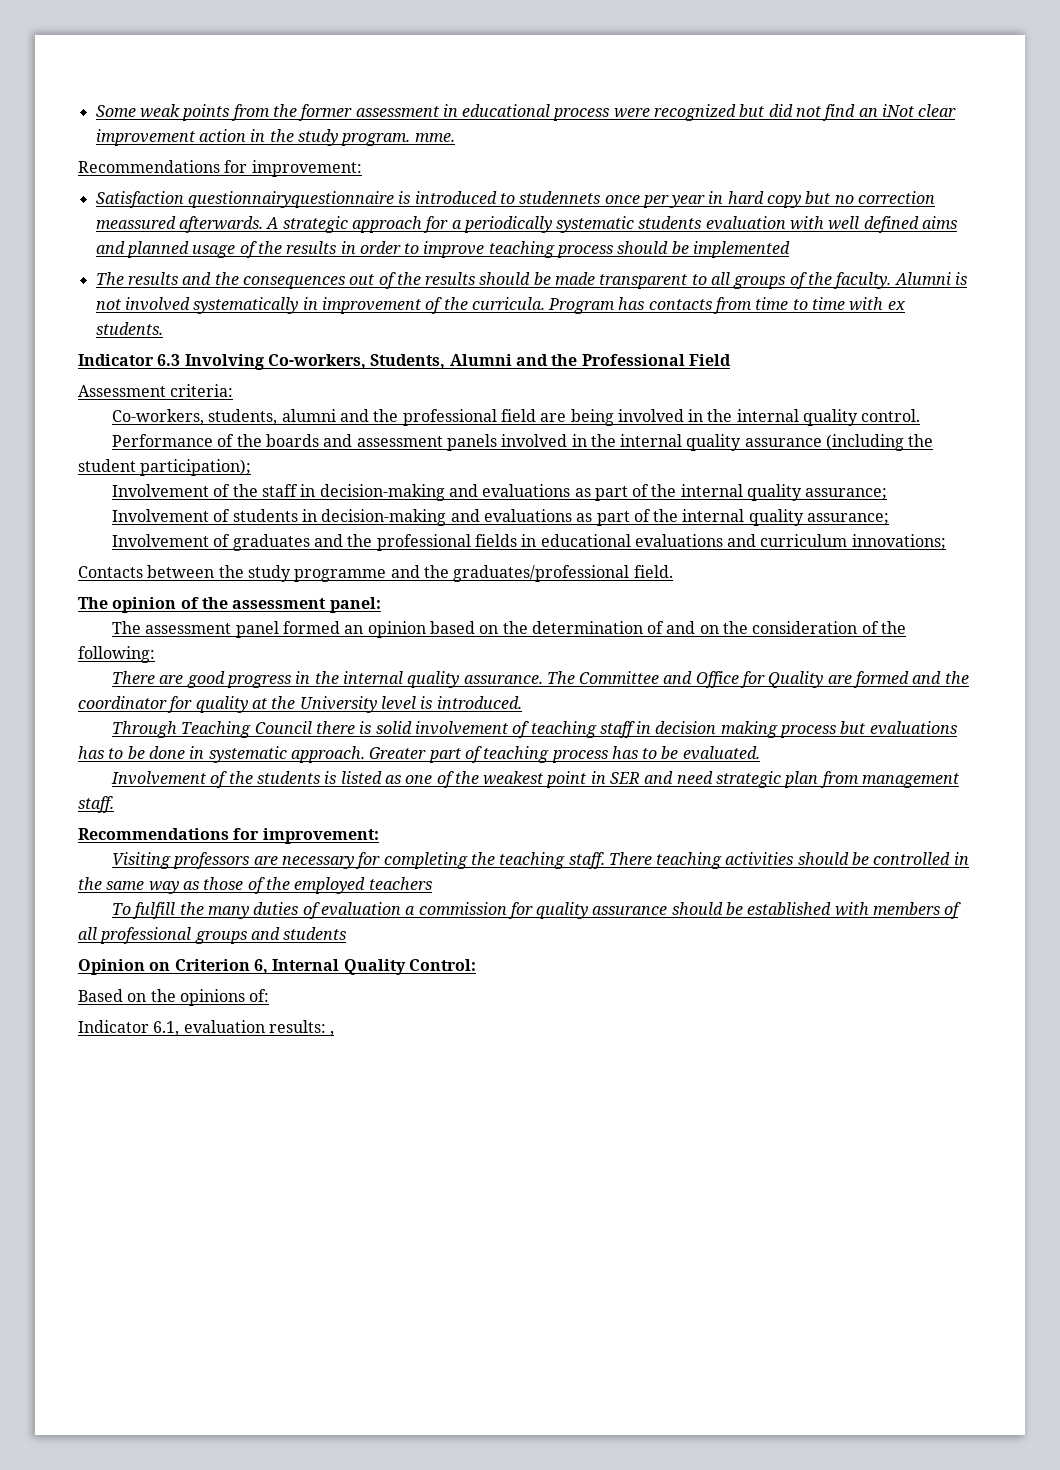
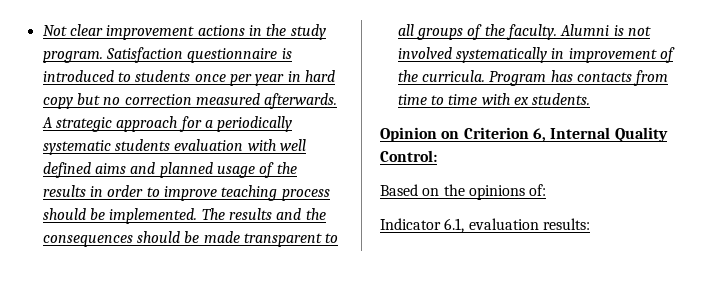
[95,104,915,121] Some weak points from the former assessment in educational process were recognized but did not find an iNot -> [42,25,67,36] Not
[198,129,246,142] action -> [197,25,245,36] actions
[414,133,455,142] [78,160,362,177] [95,191,394,208] mme. // Recommendations for improvement: // Satisfaction questionnairyquestionnaire -> [105,47,278,63] Satisfaction questionnaire
[519,191,601,204] studennets -> [135,70,191,82] students
[95,216,176,229] meassured -> [195,93,260,105] measured
[693,241,791,258] implemented // -> [109,208,198,224] implemented.
[349,272,476,289] out of the results -> (133, 241) none
[78,354,731,370] [78,384,234,397] [111,409,921,426] [111,434,934,451] [78,459,252,476] [111,484,888,501] [111,509,890,526] [111,534,946,551] [78,565,673,582] [78,597,381,613] [111,621,907,638] [78,646,155,663] [111,671,969,688] [78,696,522,713] [111,721,957,738] [78,746,760,763] [110,771,960,788] [78,796,114,813] [78,828,379,844] [111,852,969,869] [78,877,432,894] [111,902,962,919] [78,927,347,944] // Indicator 6.3 Involving Co-workers, Students, Alumni and the Professional Field // Assessment criteria: // Co-workers, students, alumni and the professional field are being involved in the internal quality control. // Performance of the boards and assessment panels involved in the internal quality assurance (including the student participation); // Involvement of the staff in decision-making and evaluations as part of the internal quality assurance; // Involvement of students in decision-making and evaluations as part of the internal quality assurance; // Involvement of graduates and the professional fields in educational evaluations and curriculum innovations; // Contacts between the study programme and the graduates/professional field. // The opinion of the assessment panel: // The assessment panel formed an opinion based on the determination of and on the consideration of the following: // There are good progress in the internal quality assurance. The Committee and Office for Quality are formed and the coordinator for quality at the University level is introduced. // Through Teaching Council there is solid involvement of teaching staff in decision making process but evaluations has to be done in systematic approach. Greater part of teaching process has to be evaluated. // Involvement of the students is listed as one of the weakest point in SER and need strategic plan from management staff. // Recommendations for improvement: // Visiting professors are necessary for completing the teaching staff. There teaching activities should be controlled in the same way as those of the employed teachers // To fulfill the many duties of evaluation a commission for quality assurance should be established with members of all professional groups and students -> (591, 99) none
[330,1031,335,1036] , -> (590, 224) none

